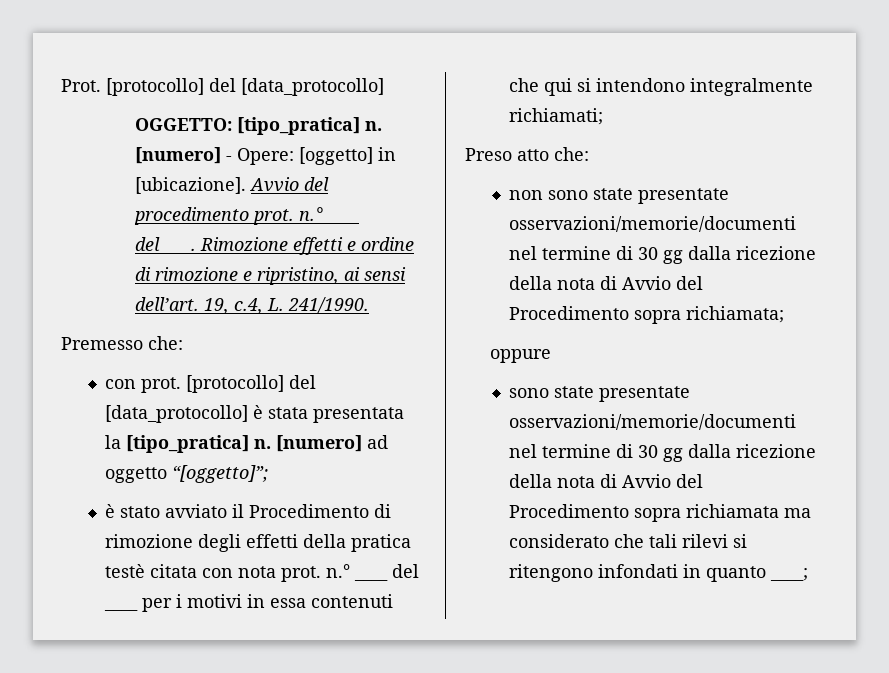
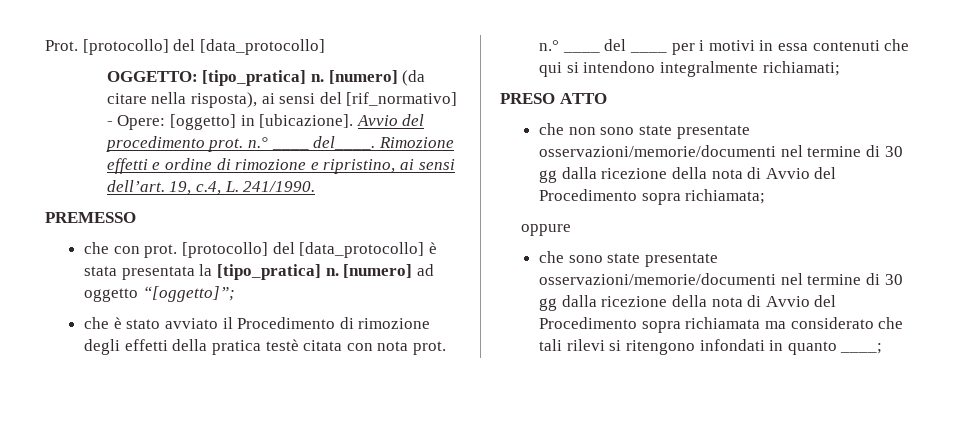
(222, 155) none -> [402,70,426,86] [106,92,458,108] (da citare nella risposta), ai sensi del [rif_normativo]
[61,336,183,350] Premesso che: // -> [45,212,136,223] [84,242,110,254] PREMESSO // che
(269, 474) none -> [84,317,110,329] che
[465,147,589,161] Preso atto che: // -> [500,93,607,104] [539,123,565,135] PRESO ATTO // che
(551, 356) none -> [539,251,565,263] che

